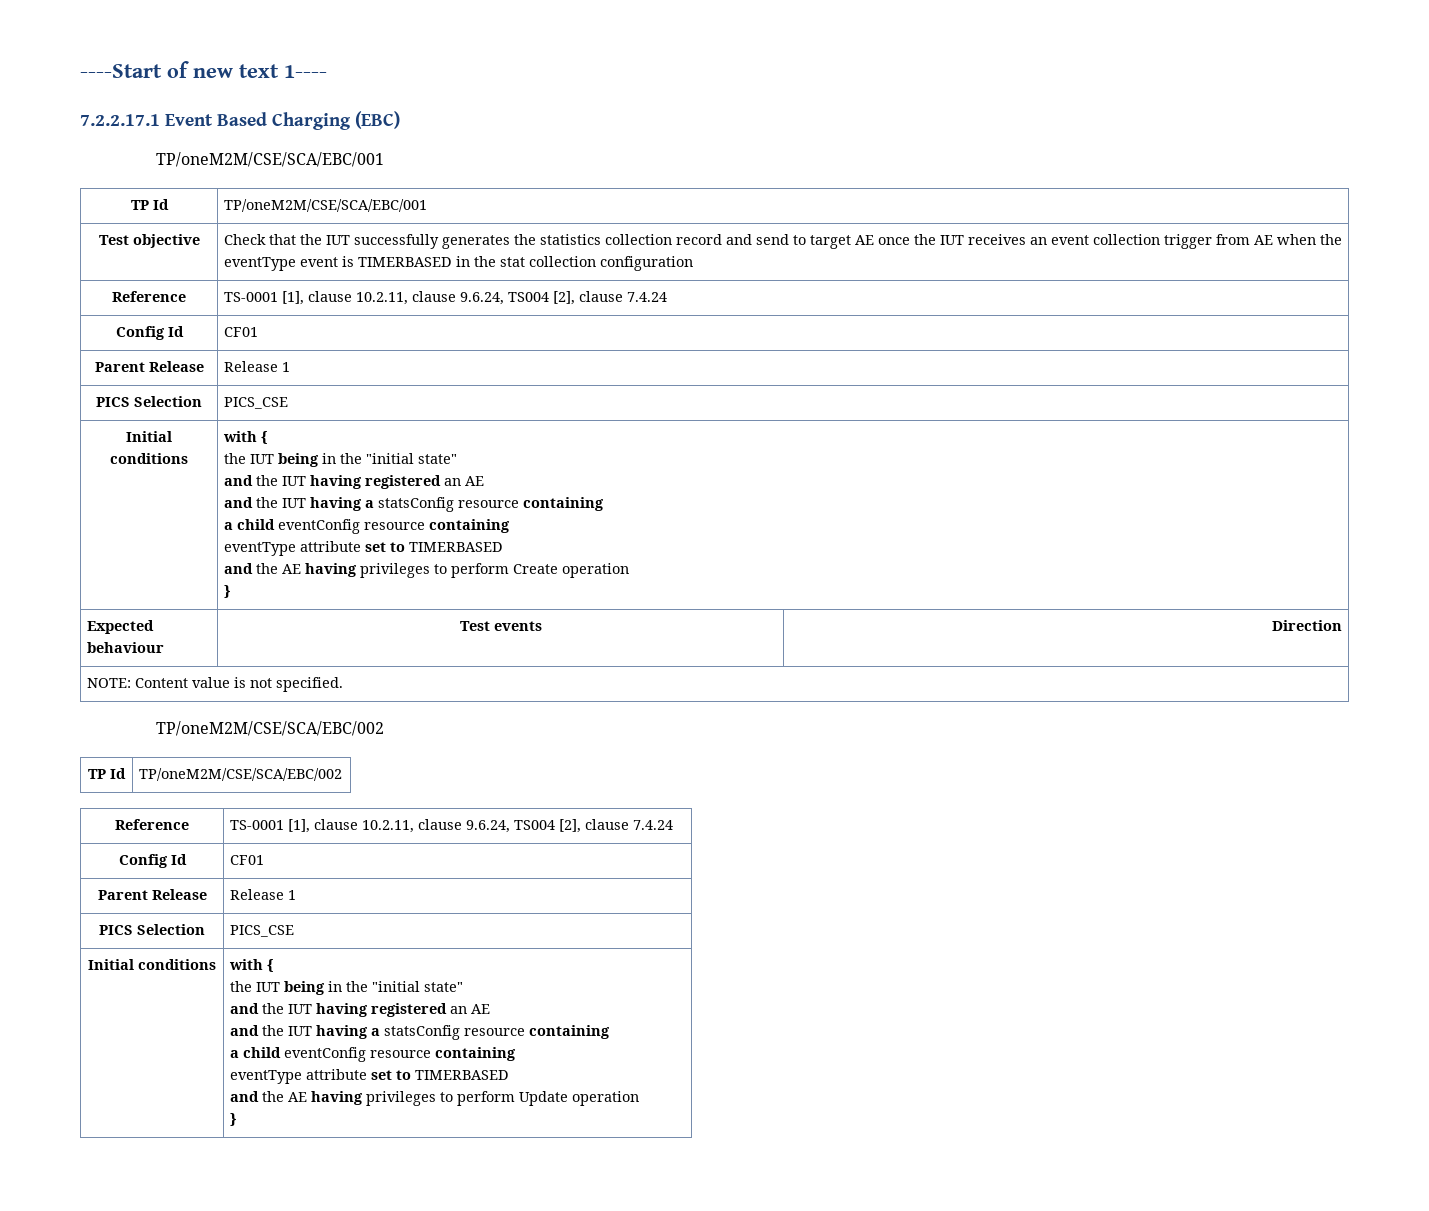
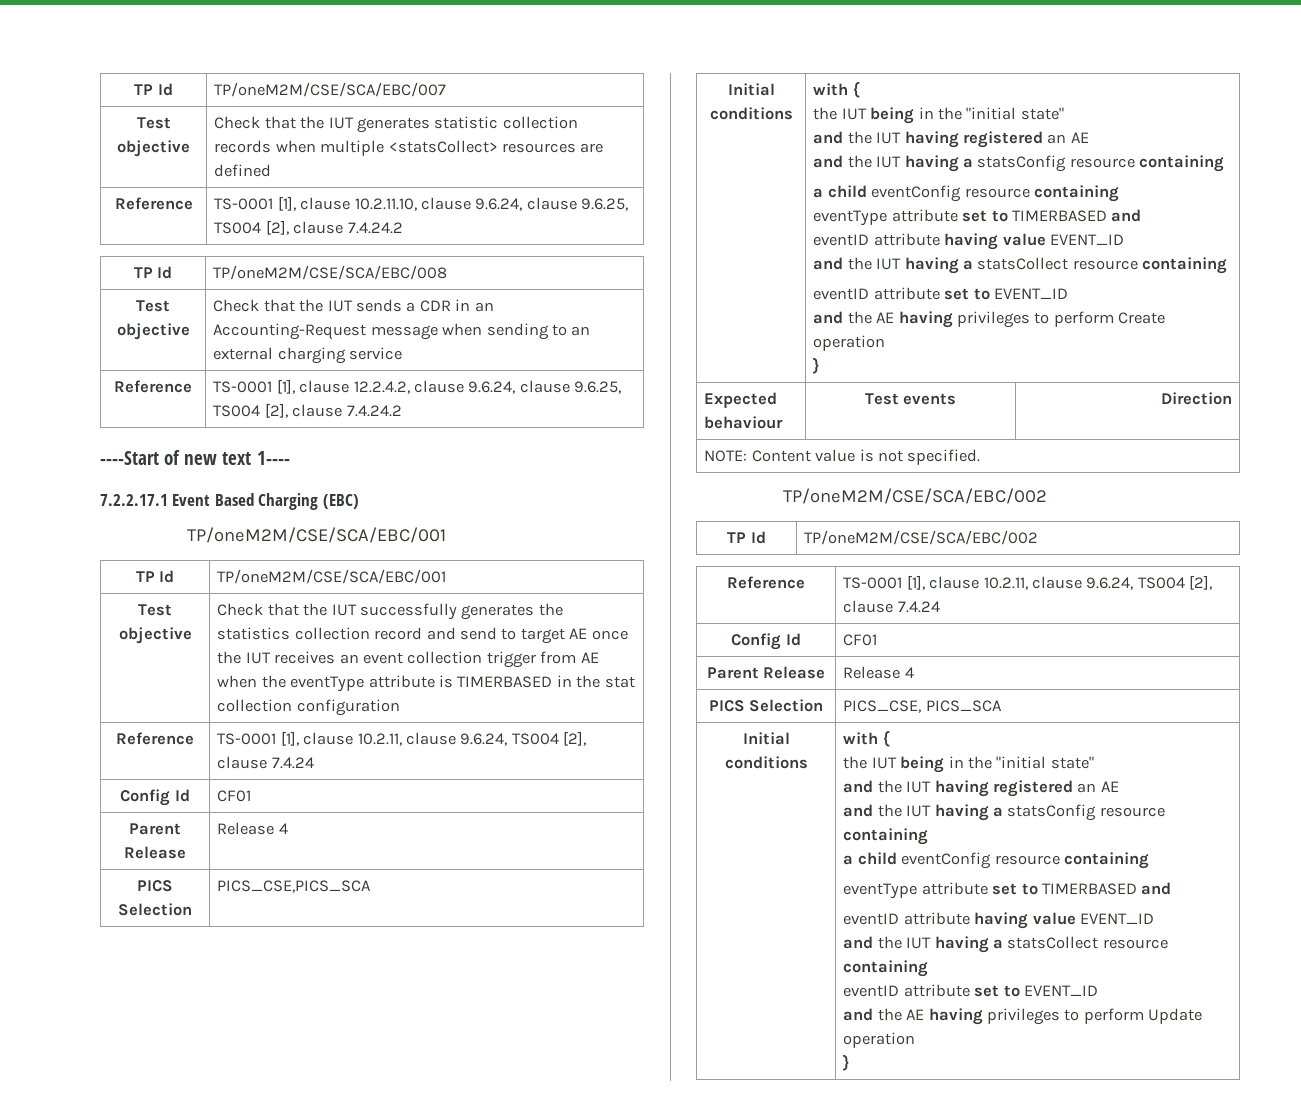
(80, 71) none -> [134,83,173,96] [214,82,447,97] [136,117,171,129] [117,140,190,157] [214,116,578,133] [214,140,604,156] [214,164,272,177] [114,197,193,210] [214,196,629,211] [214,220,403,235] [133,266,173,279] [213,265,448,280] [136,300,170,312] [116,323,190,340] [213,299,494,312] [213,323,591,340] [213,347,403,364] [114,380,192,393] [213,379,622,394] [213,403,402,418] TP Id | TP/oneM2M/CSE/SCA/EBC/007 // Test objective | Check that the IUT generates statistic collection records when multiple <statsCollect> resources are defined // Reference | TS-0001 [1], clause 10.2.11.10, clause 9.6.24, clause 9.6.25, TS004 [2], clause 7.4.24.2 // TP Id | TP/oneM2M/CSE/SCA/EBC/008 // Test objective | Check that the IUT sends a CDR in an Accounting-Request message when sending to an external charging service // Reference | TS-0001 [1], clause 12.2.4.2, clause 9.6.24, clause 9.6.25, TS004 [2], clause 7.4.24.2 //
[299,257,338,267] event -> [368,675,435,688] attribute
[281,362,290,372] [96,396,202,407] [223,397,288,409] 1 // PICS Selection | PICS_CSE -> [278,823,288,834] [137,880,173,892] [118,903,192,916] [217,880,372,893] 4 // PICS Selection | PICS_CSE,PICS_SCA
(503, 547) none -> [1111,209,1142,222] [813,233,1124,250] [813,257,1228,274] [813,287,1068,300] and // eventID attribute having value EVENT_ID // and the IUT having a statsCollect resource containing // eventID attribute set to EVENT_ID
[287,890,296,900] [99,924,205,935] [229,925,294,937] 1 // PICS Selection | PICS_CSE -> [904,667,914,678] [708,699,824,712] [843,700,1002,713] 4 // PICS Selection | PICS_CSE, PICS_SCA
(509, 1075) none -> [1141,882,1172,895] [843,912,1154,929] [843,936,1168,953] [843,960,929,977] [843,984,1098,997] and // eventID attribute having value EVENT_ID // and the IUT having a statsCollect resource containing // eventID attribute set to EVENT_ID

